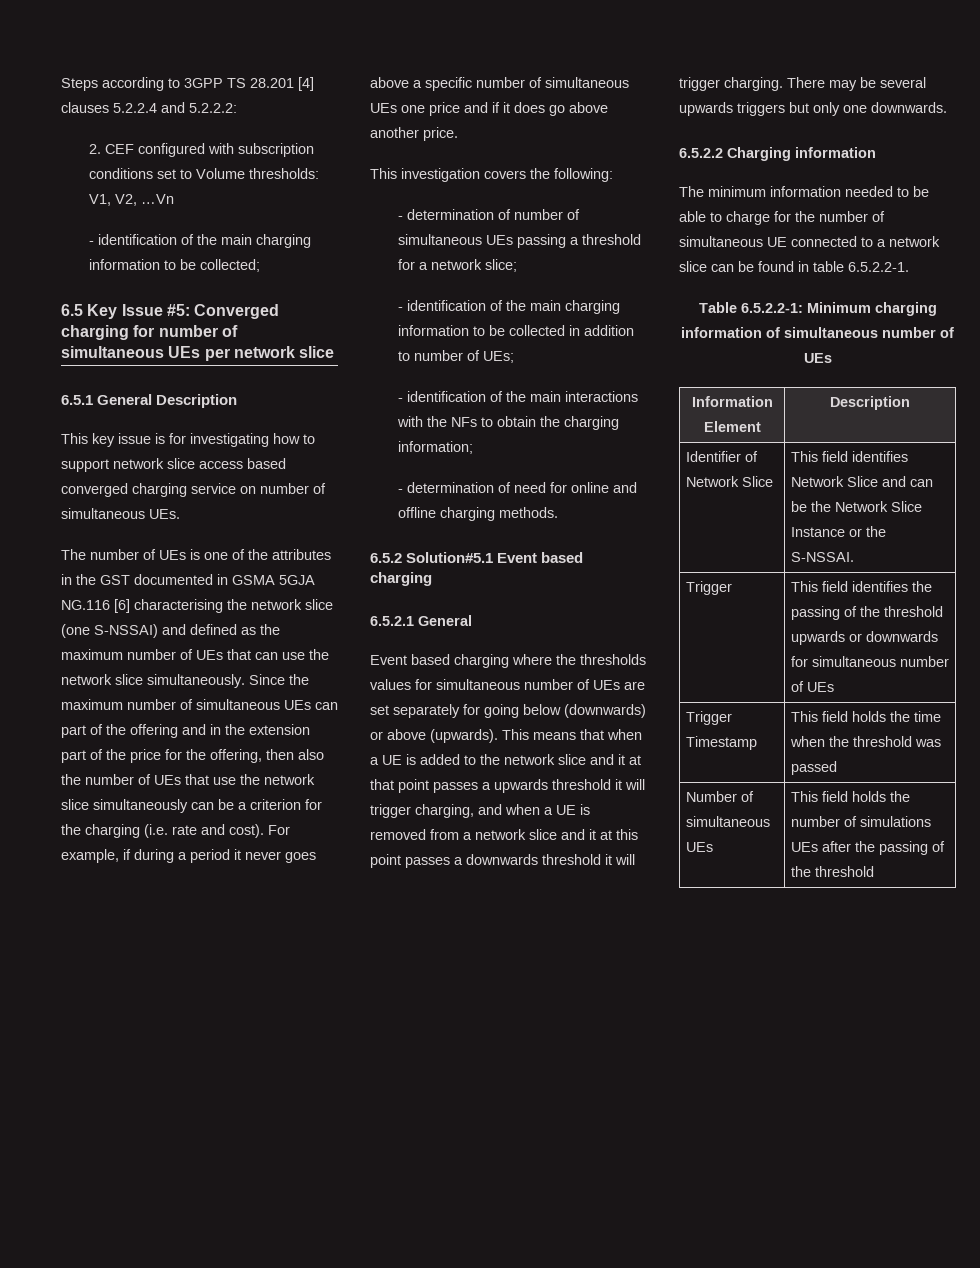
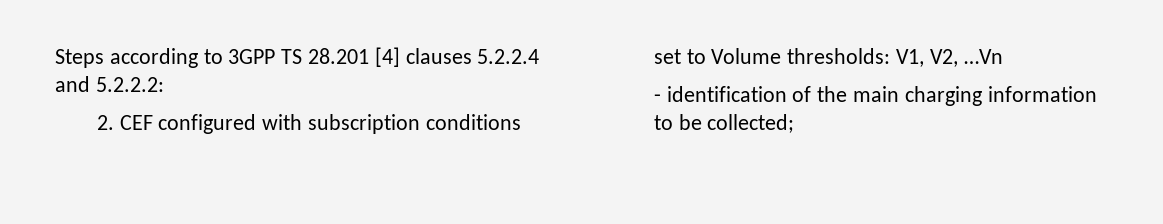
[61,304,280,319] [61,325,238,340] [61,346,335,361] [61,394,238,408] [61,433,315,447] [61,458,286,472] [61,483,326,497] [61,508,180,519] [61,549,331,560] [61,574,315,585] [61,599,333,613] [61,624,280,638] [61,649,329,660] [61,674,309,688] [61,699,338,710] [61,724,310,738] [61,749,324,763] [61,774,315,785] [61,799,322,813] [61,824,290,838] [61,849,316,863] [370,77,629,91] [370,102,608,116] [370,127,458,141] [370,168,613,182] [397,209,580,220] [397,234,641,248] [397,259,517,272] [397,300,620,314] [397,325,634,336] [397,350,514,363] [397,391,638,402] [396,416,619,430] [397,441,473,454] [397,482,637,493] [397,507,558,521] [370,552,584,563] [370,572,432,586] [370,615,472,626] [370,654,646,668] [370,679,645,690] [370,704,646,718] [370,729,642,743] [370,754,641,765] [370,779,645,793] [370,804,590,818] [370,829,638,840] [370,854,635,868] [679,77,926,91] [679,102,947,116] [679,147,876,161] [679,186,929,197] [679,211,885,225] [679,236,940,247] [679,261,909,272] [698,302,937,316] [681,327,954,338] [803,353,832,363] [691,396,773,407] [703,421,761,432] [830,396,910,410] [685,451,758,462] [685,476,773,487] [790,451,908,462] [790,476,933,487] [790,501,922,512] [790,526,886,537] [790,552,854,562] [685,581,732,595] [790,581,932,592] [790,606,943,620] [790,631,938,645] [790,656,949,667] [790,681,834,692] [685,711,732,725] [685,736,757,750] [790,711,941,722] [789,736,941,747] [790,761,837,775] [685,791,754,802] [685,816,770,827] [685,842,713,852] [790,791,910,802] [790,816,931,827] [790,841,945,855] [790,866,874,877] // 6.5 Key Issue #5: Converged charging for number of simultaneous UEs per network slice // 6.5.1 General Description // This key issue is for investigating how to support network slice access based converged charging service on number of simultaneous UEs. // The number of UEs is one of the attributes in the GST documented in GSMA 5GJA NG.116 [6] characterising the network slice (one S-NSSAI) and defined as the maximum number of UEs that can use the network slice simultaneously. Since the maximum number of simultaneous UEs can part of the offering and in the extension part of the price for the offering, then also the number of UEs that use the network slice simultaneously can be a criterion for the charging (i.e. rate and cost). For example, if during a period it never goes above a specific number of simultaneous UEs one price and if it does go above another price. // This investigation covers the following: // - determination of number of simultaneous UEs passing a threshold for a network slice; // - identification of the main charging information to be collected in addition to number of UEs; // - identification of the main interactions with the NFs to obtain the charging information; // - determination of need for online and offline charging methods. // 6.5.2 Solution#5.1 Event based charging // 6.5.2.1 General // Event based charging where the thresholds values for simultaneous number of UEs are set separately for going below (downwards) or above (upwards). This means that when a UE is added to the network slice and it at that point passes a upwards threshold it will trigger charging, and when a UE is removed from a network slice and it at this point passes a downwards threshold it will trigger charging. There may be several upwards triggers but only one downwards. // 6.5.2.2 Charging information // The minimum information needed to be able to charge for the number of simultaneous UE connected to a network slice can be found in table 6.5.2.2-1. // Table 6.5.2.2-1: Minimum charging information of simultaneous number of UEs // Information Element | Description // Identifier of Network Slice | This field identifies Network Slice and can be the Network Slice Instance or the S-NSSAI. // Trigger | This field identifies the passing of the threshold upwards or downwards for simultaneous number of UEs // Trigger Timestamp | This field holds the time when the threshold was passed // Number of simultaneous UEs | This field holds the number of simulations UEs after the passing of the threshold -> (795, 123) none

